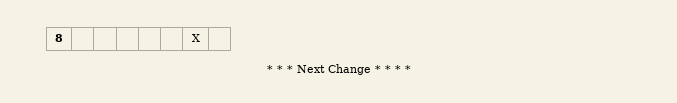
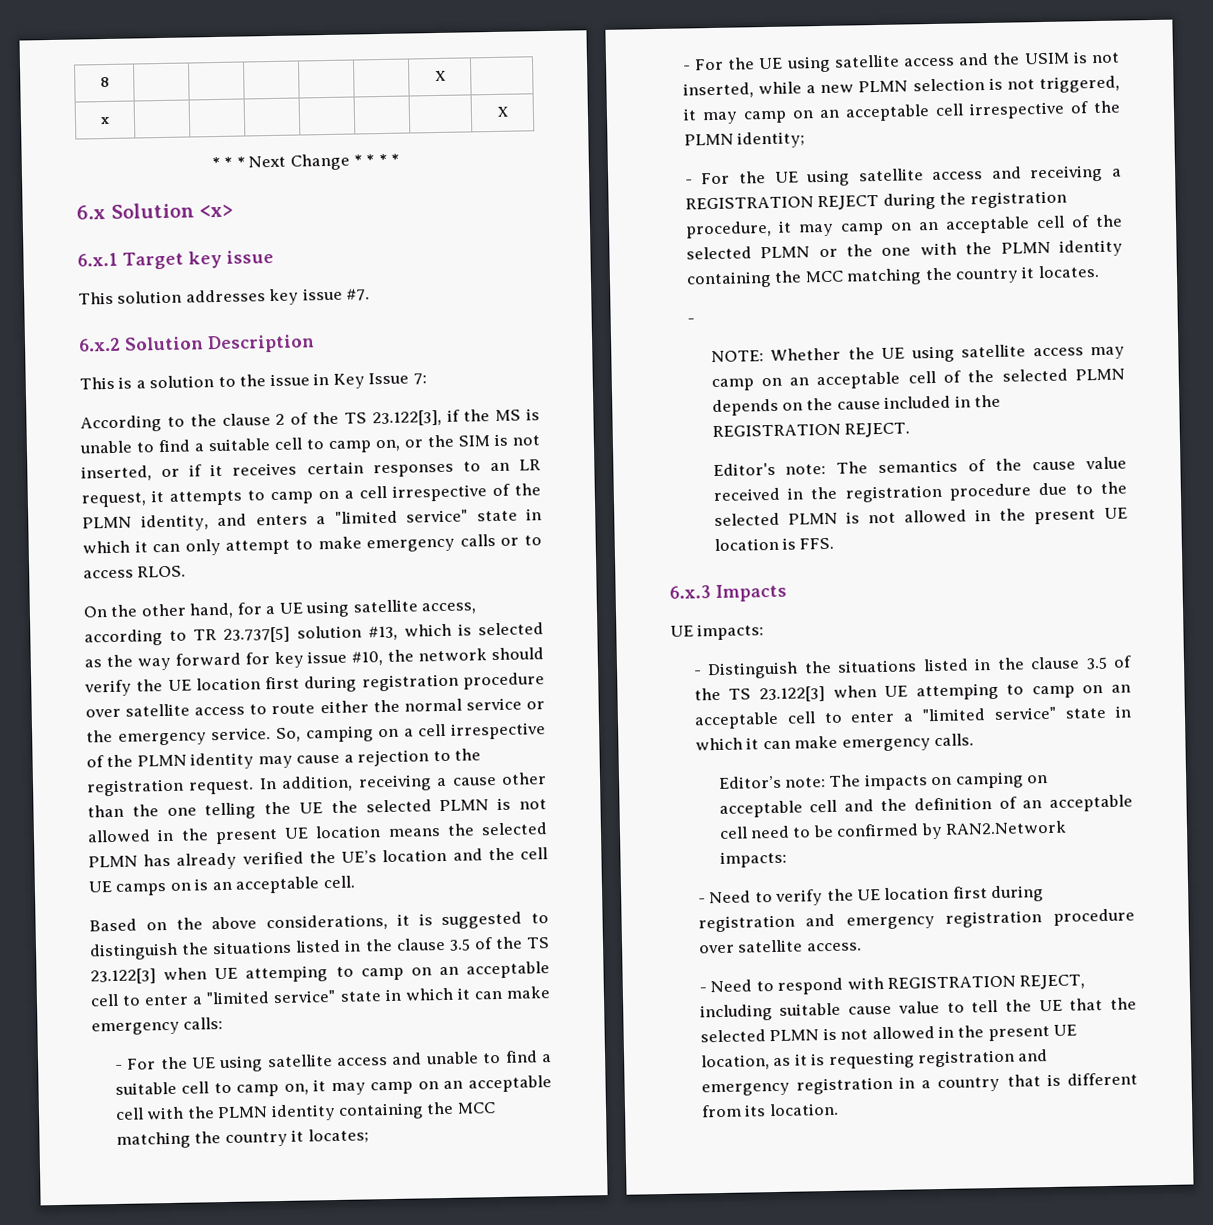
(200, 38) none -> [99,116,111,125] [496,106,508,117] // x | | | | | | | X
(411, 69) none -> [76,202,235,220] [77,249,274,270] [78,287,371,306] [78,334,315,354] [79,372,427,390] [80,408,540,433] [79,433,540,454] [81,459,541,482] [81,483,541,508] [82,508,542,532] [82,534,543,556] [83,565,187,579] [83,599,477,619] [84,622,544,647] [84,647,544,671] [84,672,545,697] [85,697,545,718] [86,722,546,746] [86,748,482,770] [86,772,547,797] [87,797,548,820] [87,822,548,845] [88,847,548,870] [88,875,355,896] [89,911,549,932] [89,936,551,961] [90,961,550,985] [90,986,550,1007] [91,1017,224,1036] [114,1050,552,1073] [114,1075,552,1097] [114,1101,496,1122] [115,1128,369,1149] [682,51,1120,73] [682,75,1120,99] [682,100,1121,125] [683,131,806,149] [684,164,1122,187] [684,190,1067,211] [684,214,1123,239] [685,239,1123,260] [685,265,1099,289] [686,318,695,324] [710,344,1125,363] [710,368,1125,392] [711,394,1002,417] [711,422,910,438] [712,456,1127,477] [712,481,1127,503] [713,507,1128,527] [713,537,835,552] [669,583,787,603] [670,623,765,641] [693,655,1132,680] [693,682,1131,703] [693,705,1131,730] [694,733,975,752] [718,771,1049,791] [718,794,1133,818] [718,820,1068,840] [719,850,787,868] [697,885,1045,906] [697,908,1135,933] [698,939,862,954] [698,974,1086,995] [699,997,1137,1022] [699,1024,1078,1043] [700,1049,1049,1071] [700,1072,1138,1097] [700,1102,839,1118] // 6.x Solution <x> // 6.x.1 Target key issue // This solution addresses key issue #7. // 6.x.2 Solution Description // This is a solution to the issue in Key Issue 7: // According to the clause 2 of the TS 23.122[3], if the MS is unable to find a suitable cell to camp on, or the SIM is not inserted, or if it receives certain responses to an LR request, it attempts to camp on a cell irrespective of the PLMN identity, and enters a "limited service" state in which it can only attempt to make emergency calls or to access RLOS. // On the other hand, for a UE using satellite access, according to TR 23.737[5] solution #13, which is selected as the way forward for key issue #10, the network should verify the UE location first during registration procedure over satellite access to route either the normal service or the emergency service. So, camping on a cell irrespective of the PLMN identity may cause a rejection to the registration request. In addition, receiving a cause other than the one telling the UE the selected PLMN is not allowed in the present UE location means the selected PLMN has already verified the UE’s location and the cell UE camps on is an acceptable cell. // Based on the above considerations, it is suggested to distinguish the situations listed in the clause 3.5 of the TS 23.122[3] when UE attemping to camp on an acceptable cell to enter a "limited service" state in which it can make emergency calls: // - For the UE using satellite access and unable to find a suitable cell to camp on, it may camp on an acceptable cell with the PLMN identity containing the MCC matching the country it locates; // - For the UE using satellite access and the USIM is not inserted, while a new PLMN selection is not triggered, it may camp on an acceptable cell irrespective of the PLMN identity; // - For the UE using satellite access and receiving a REGISTRATION REJECT during the registration procedure, it may camp on an acceptable cell of the selected PLMN or the one with the PLMN identity containing the MCC matching the country it locates. // - // NOTE: Whether the UE using satellite access may camp on an acceptable cell of the selected PLMN depends on the cause included in the REGISTRATION REJECT. // Editor's note: The semantics of the cause value received in the registration procedure due to the selected PLMN is not allowed in the present UE location is FFS. // 6.x.3 Impacts // UE impacts: // - Distinguish the situations listed in the clause 3.5 of the TS 23.122[3] when UE attemping to camp on an acceptable cell to enter a "limited service" state in which it can make emergency calls. // Editor’s note: The impacts on camping on acceptable cell and the definition of an acceptable cell need to be confirmed by RAN2.Network impacts: // - Need to verify the UE location first during registration and emergency registration procedure over satellite access. // - Need to respond with REGISTRATION REJECT, including suitable cause value to tell the UE that the selected PLMN is not allowed in the present UE location, as it is requesting registration and emergency registration in a country that is different from its location.

